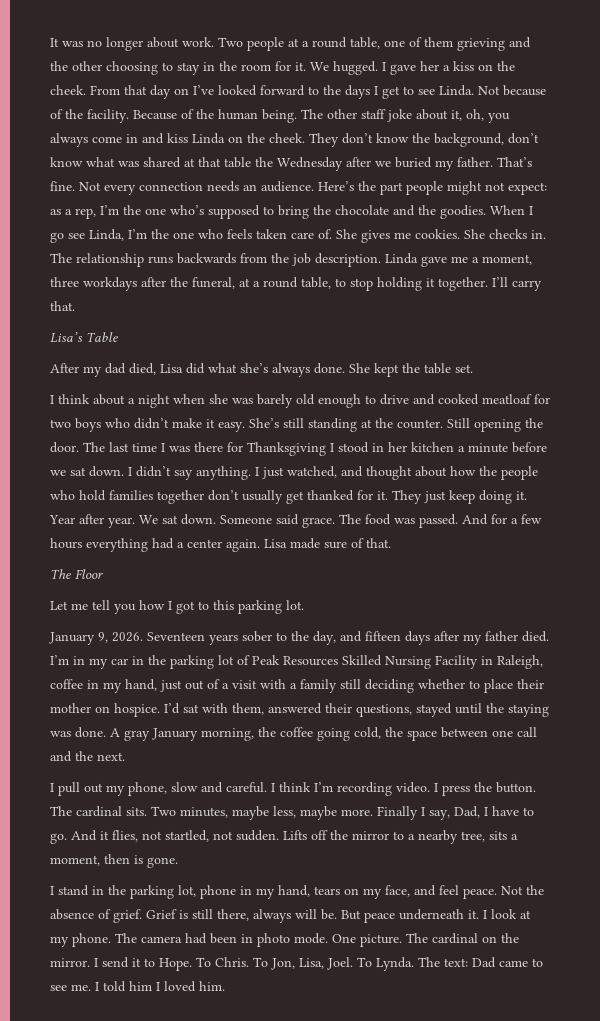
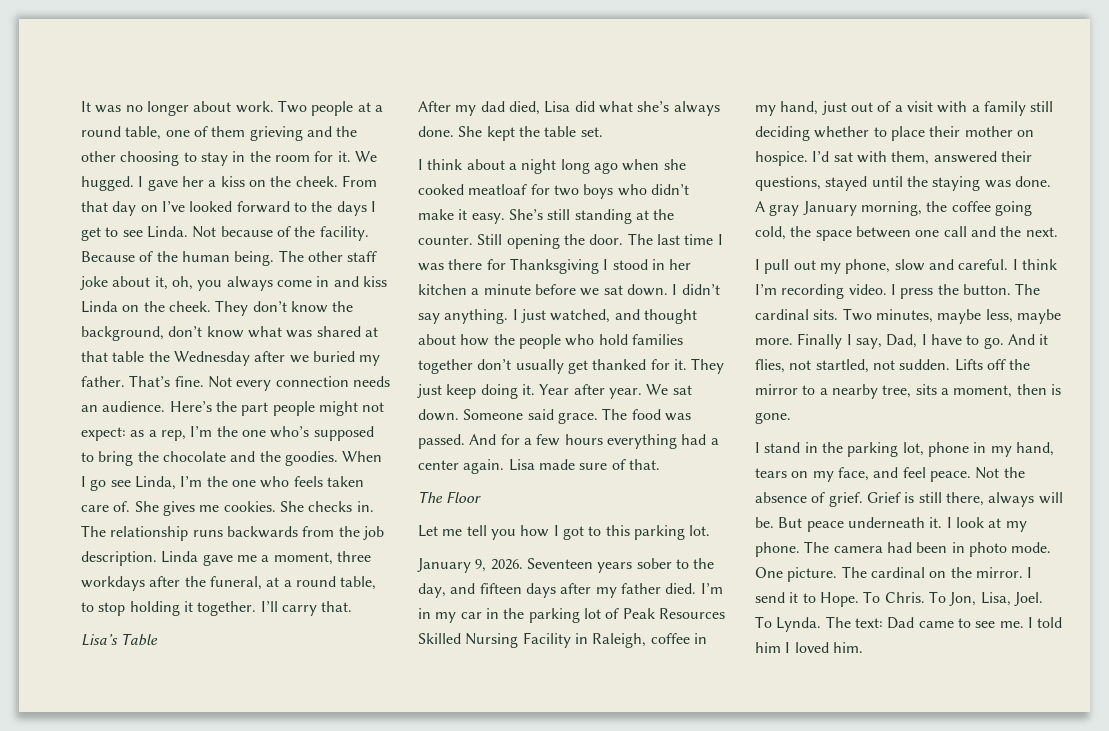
[173,394,435,408] when she was barely old enough to drive and -> [560,159,686,174] long ago when she

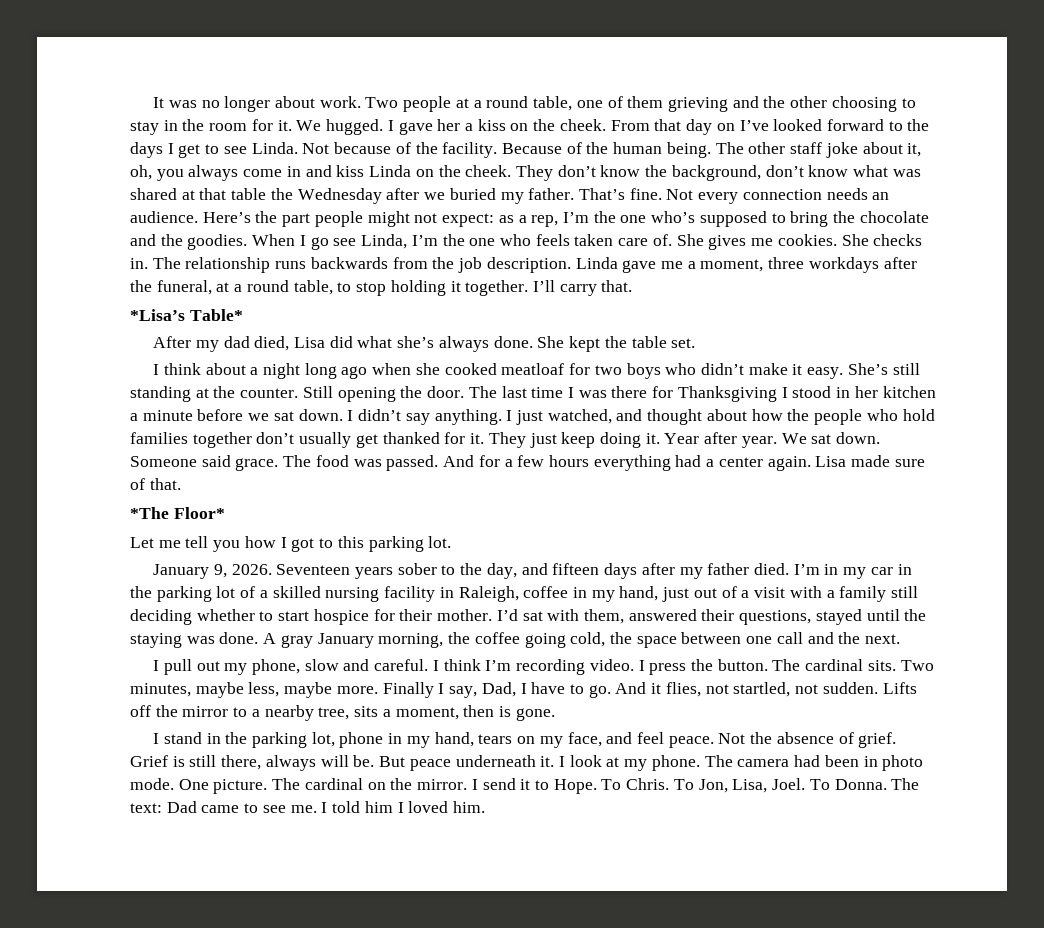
[81,633,159,646] Lisa’s Table -> [130,309,243,321] *Lisa’s Table*
[418,491,482,503] The Floor -> [130,507,225,519] *The Floor*
[622,608,725,619] [418,632,571,648] Peak Resources Skilled Nursing Facility -> [259,586,436,602] a skilled nursing facility
[890,126,1034,141] [755,151,808,166] place their mother on hospice. -> [278,609,493,625] start hospice for their mother.
[776,617,822,632] Lynda. -> [834,779,887,790] Donna.

